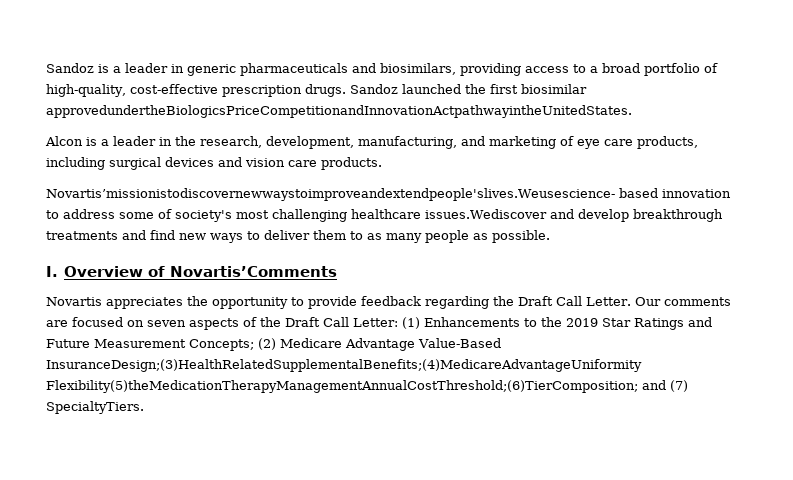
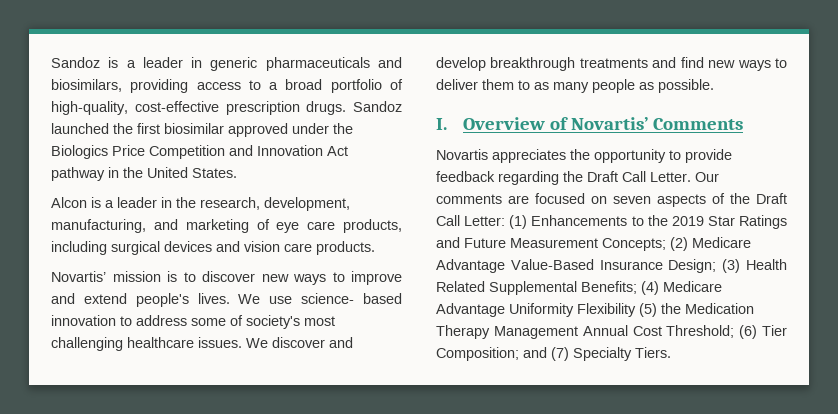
[46,105,632,118] approvedundertheBiologicsPriceCompetitionandInnovationActpathwayintheUnitedStates. -> [228,123,353,137] [51,145,348,159] [51,167,237,181] approved under the Biologics Price Competition and Innovation Act pathway in the United States.
[46,188,615,201] Novartis’missionistodiscovernewwaystoimproveandextendpeople'slives.Weusescience- -> [51,271,402,285] [51,293,355,307] Novartis’ mission is to discover new ways to improve and extend people's lives. We use science-
[425,209,547,219] issues.Wediscover -> [198,337,325,348] issues. We discover
[170,266,338,277] Novartis’Comments -> [570,117,743,130] Novartis’ Comments
[46,359,642,372] [46,380,688,393] [46,401,144,414] InsuranceDesign;(3)HealthRelatedSupplementalBenefits;(4)MedicareAdvantageUniformity Flexibility(5)theMedicationTherapyManagementAnnualCostThreshold;(6)TierComposition; and (7) SpecialtyTiers. -> [599,259,787,273] [436,281,722,295] [436,303,754,317] [436,325,787,339] [436,347,671,361] Insurance Design; (3) Health Related Supplemental Benefits; (4) Medicare Advantage Uniformity Flexibility (5) the Medication Therapy Management Annual Cost Threshold; (6) Tier Composition; and (7) Specialty Tiers.

